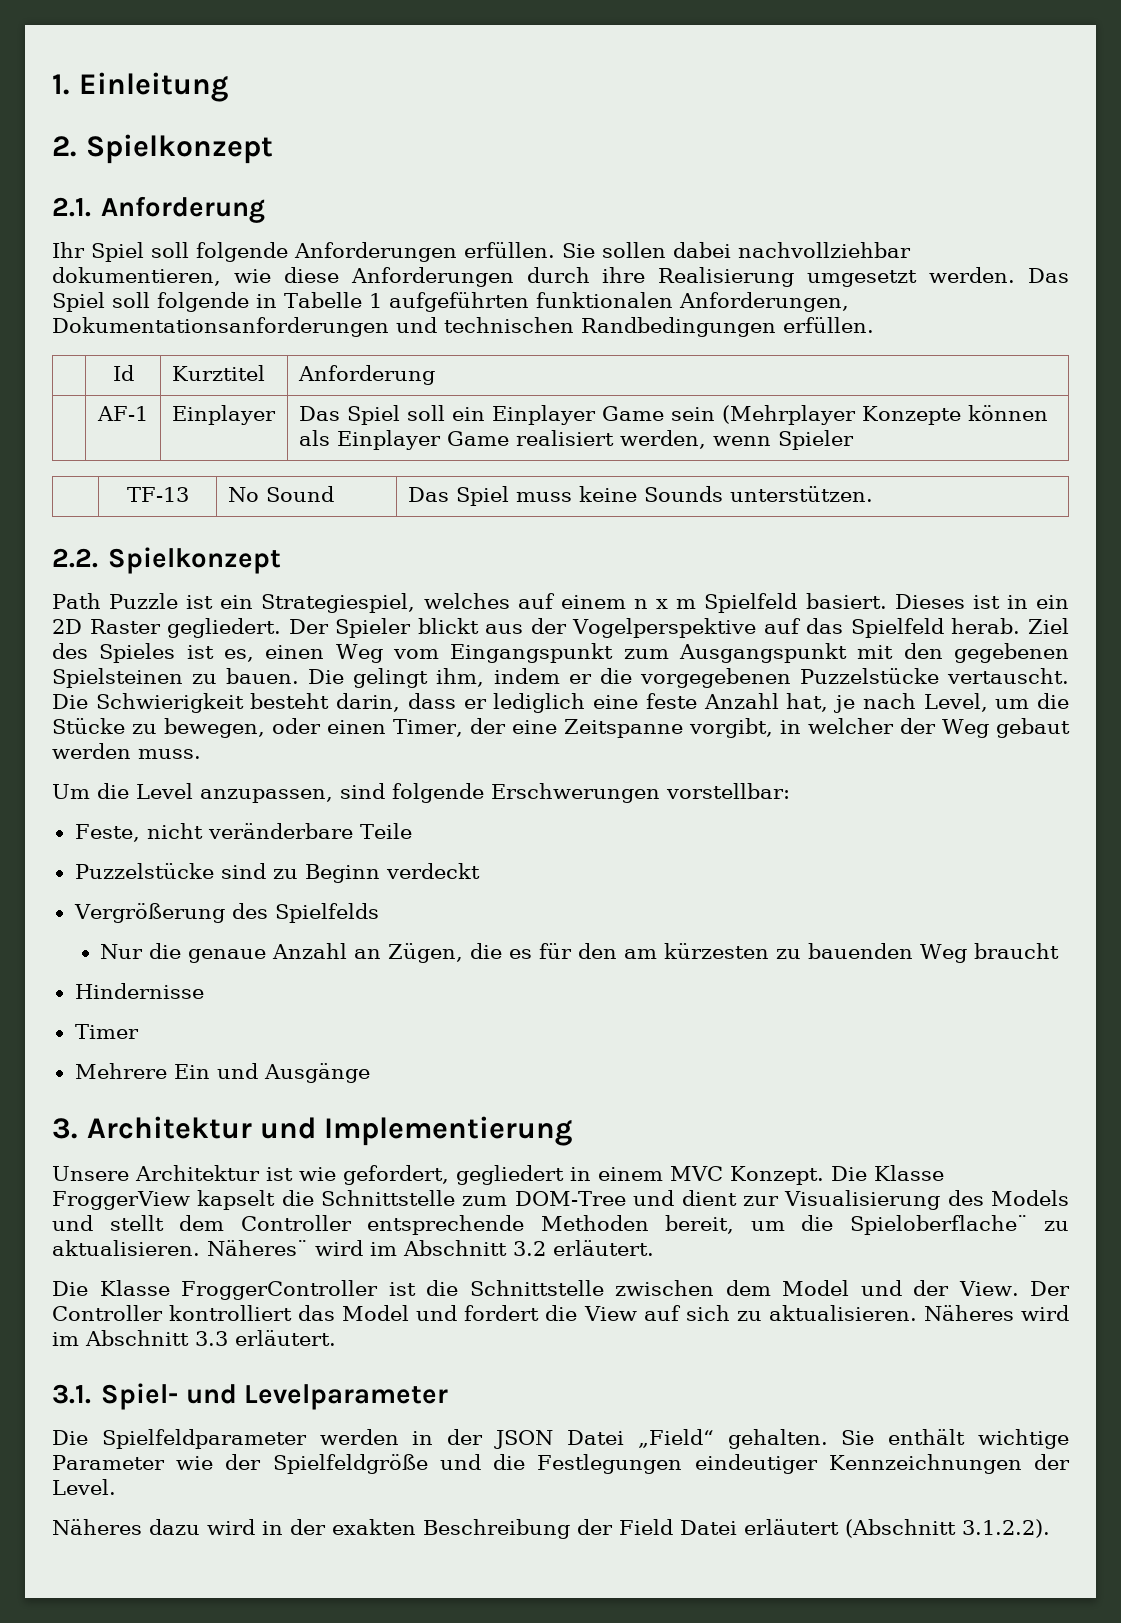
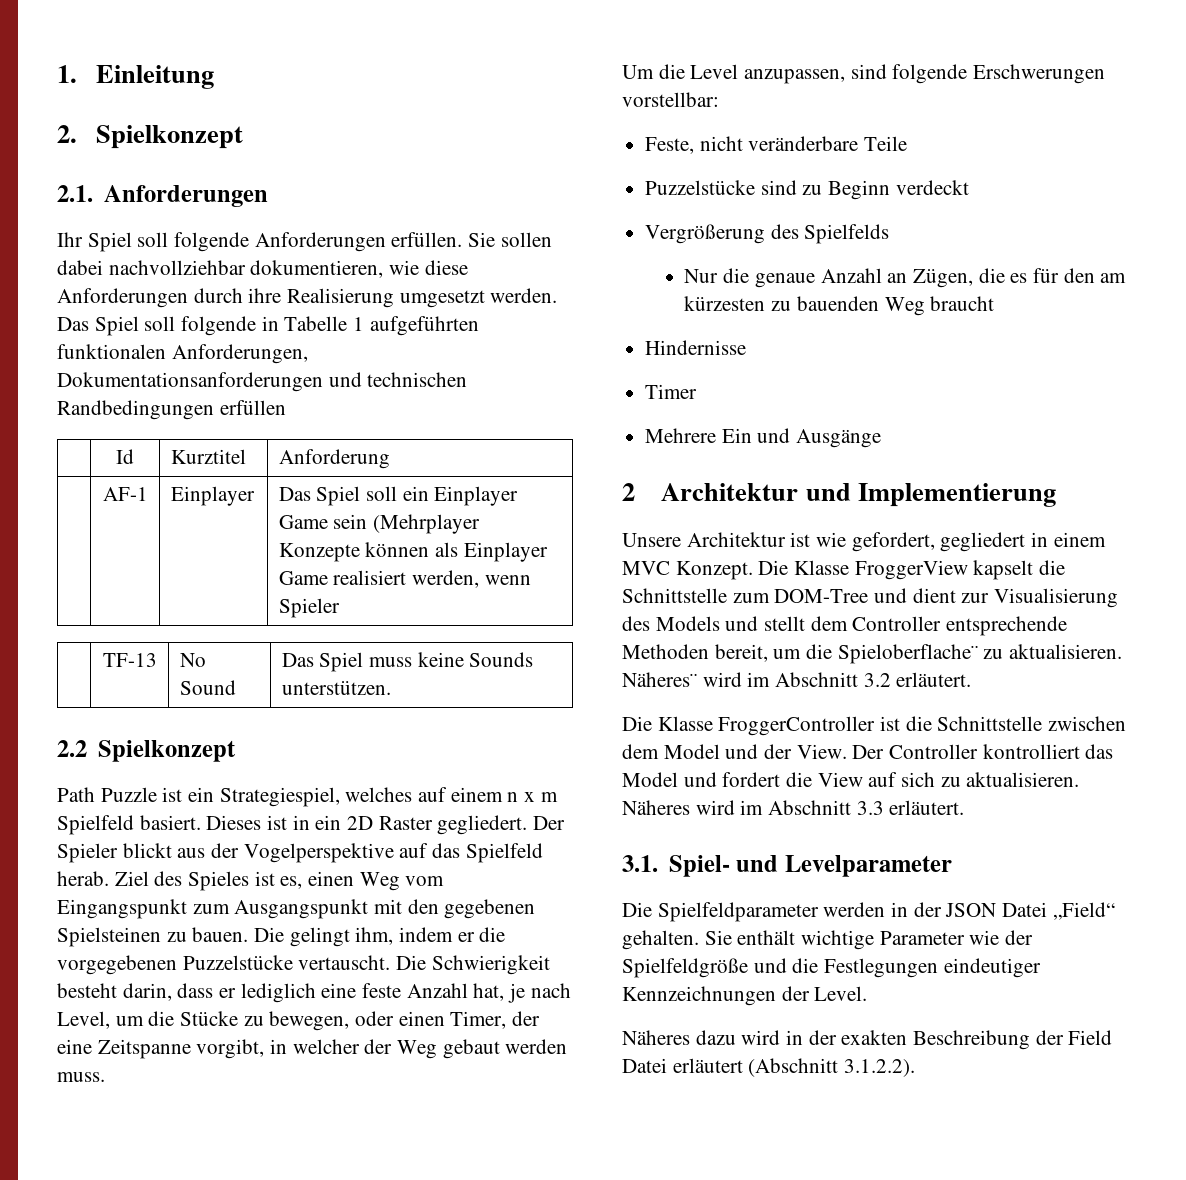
[101,196,266,223] Anforderung -> [103,185,268,207] Anforderungen
[783,317,874,333] erfüllen. -> [219,400,286,415] erfüllen
[52,548,98,568] 2.2. -> [57,740,87,757] 2.2
[52,1118,77,1139] 3. -> [622,483,635,501] 2

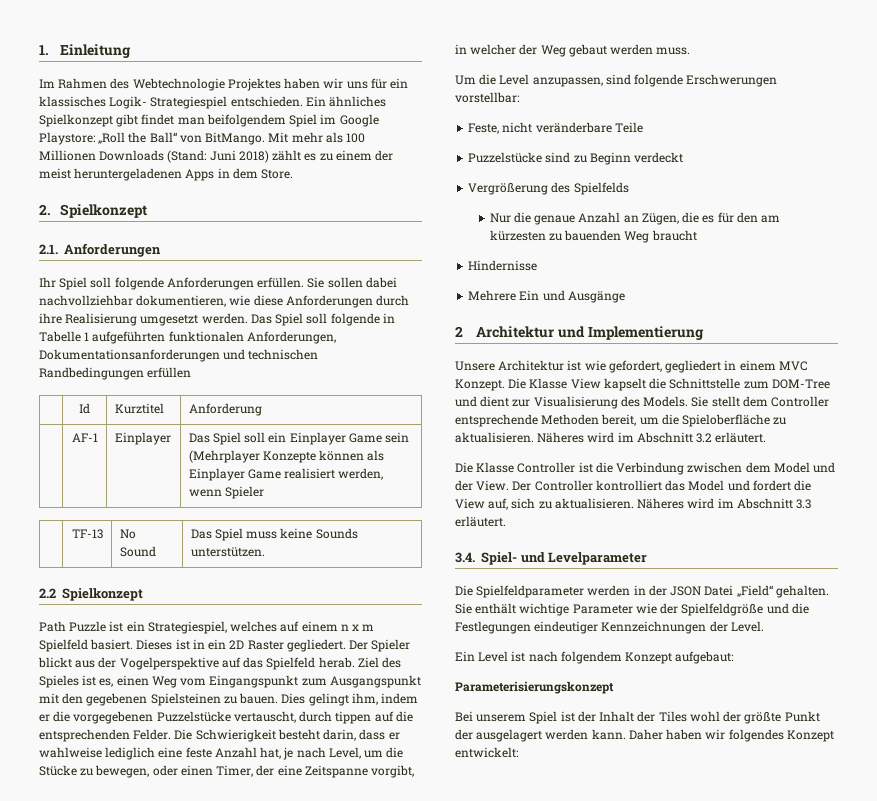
(215, 77) none -> [39,78,409,91] [39,96,387,109] [39,114,379,127] [39,132,366,145] [39,150,394,163] [39,168,294,181] // Im Rahmen des Webtechnologie Projektes haben wir uns für ein klassisches Logik- Strategiespiel entschieden. Ein ähnliches Spielkonzept gibt findet man beifolgendem Spiel im Google Playstore: „Roll the Ball“ von BitMango. Mit mehr als 100 Millionen Downloads (Stand: Juni 2018) zählt es zu einem der meist heruntergeladenen Apps in dem Store.
[254,927,285,942] Die -> [281,693,306,704] Dies
[298,955,391,970] vertauscht. -> [233,711,413,724] [39,729,172,742] vertauscht, durch tippen auf die entsprechenden Felder.
(237, 993) none -> [39,747,102,758] wahlweise
[645,384,698,399] // Timer -> (538, 265) none
[854,560,968,580] FroggerView -> [570,378,601,389] View
[655,616,759,631] Models und -> [643,396,709,407] Models. Sie
[837,644,1123,664] [622,672,697,687] Spieloberflache¨ zu aktualisieren. Näheres¨ -> [682,414,787,427] [455,432,585,443] Spieloberfläche zu aktualisieren. Näheres
[718,716,876,736] FroggerController -> [517,462,576,473] Controller
[937,716,1043,731] Schnittstelle -> [616,462,685,475] Verbindung
[868,772,898,787] auf -> [488,498,509,510] auf,
[622,855,658,872] 3.1. -> [455,552,475,563] 3.4.
[622,1030,1113,1050] [622,1058,916,1077] Näheres dazu wird in der exakten Beschreibung der Field Datei erläutert (Abschnitt 3.1.2.2). -> [455,651,734,664] [455,681,614,694] [455,711,820,724] [455,729,834,742] [455,747,518,758] Ein Level ist nach folgendem Konzept aufgebaut: // Parameterisierungskonzept // Bei unserem Spiel ist der Inhalt der Tiles wohl der größte Punkt der ausgelagert werden kann. Daher haben wir folgendes Konzept entwickelt:

